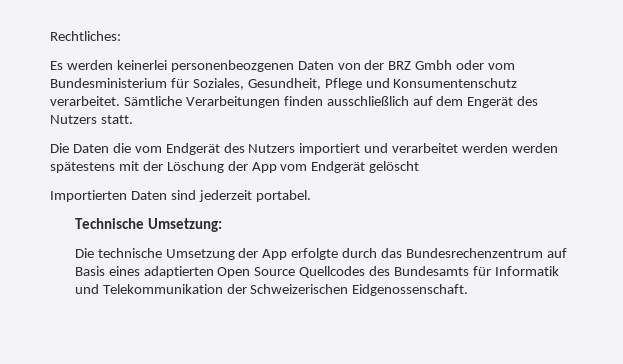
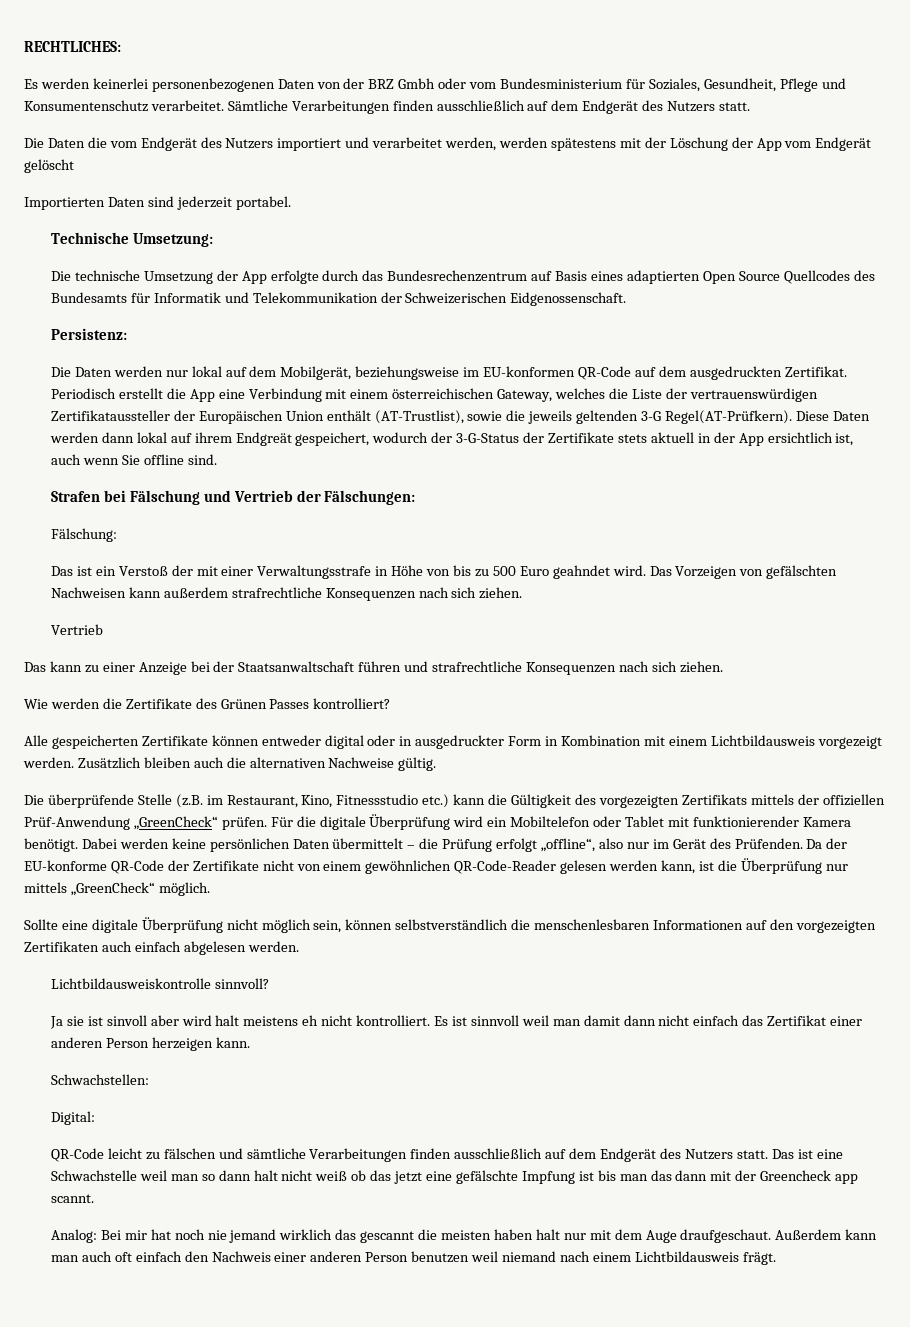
[50,31,121,41] Rechtliches: -> [24,41,121,52] RECHTLICHES:
[170,60,294,72] personenbeozgenen -> [151,78,275,92] personenbezogenen
[467,97,514,108] Engerät -> [582,100,639,114] Endgerät
[462,143,509,153] werden -> [445,137,497,151] werden,
(469, 290) none -> [50,328,127,340] [50,366,847,380] [50,388,818,402] [50,410,870,424] [49,432,854,446] [50,454,217,465] [50,490,416,505] [50,528,117,542] [50,565,838,579] [50,587,523,601] [50,624,103,635] [24,661,723,675] [24,698,391,709] [24,735,882,749] [23,757,437,771] [24,794,885,808] [24,814,851,830] [24,838,848,852] [24,858,848,874] [24,882,210,896] [24,917,876,933] [24,941,299,955] [50,978,269,989] [49,1015,863,1029] [50,1037,250,1051] [50,1074,149,1085] [50,1111,95,1125] [50,1148,843,1162] [50,1170,859,1184] [50,1194,94,1203] [50,1229,878,1243] [50,1251,776,1265] // Persistenz: // Die Daten werden nur lokal auf dem Mobilgerät, beziehungsweise im EU-konformen QR-Code auf dem ausgedruckten Zertifikat. Periodisch erstellt die App eine Verbindung mit einem österreichischen Gateway, welches die Liste der vertrauenswürdigen Zertifikataussteller der Europäischen Union enthält (AT-Trustlist), sowie die jeweils geltenden 3-G Regel(AT-Prüfkern). Diese Daten werden dann lokal auf ihrem Endgreät gespeichert, wodurch der 3-G-Status der Zertifikate stets aktuell in der App ersichtlich ist, auch wenn Sie offline sind. // Strafen bei Fälschung und Vertrieb der Fälschungen: // Fälschung: // Das ist ein Verstoß der mit einer Verwaltungsstrafe in Höhe von bis zu 500 Euro geahndet wird. Das Vorzeigen von gefälschten Nachweisen kann außerdem strafrechtliche Konsequenzen nach sich ziehen. // Vertrieb // Das kann zu einer Anzeige bei der Staatsanwaltschaft führen und strafrechtliche Konsequenzen nach sich ziehen. // Wie werden die Zertifikate des Grünen Passes kontrolliert? // Alle gespeicherten Zertifikate können entweder digital oder in ausgedruckter Form in Kombination mit einem Lichtbildausweis vorgezeigt werden. Zusätzlich bleiben auch die alternativen Nachweise gültig. // Die überprüfende Stelle (z.B. im Restaurant, Kino, Fitnessstudio etc.) kann die Gültigkeit des vorgezeigten Zertifikats mittels der offiziellen Prüf-Anwendung „GreenCheck“ prüfen. Für die digitale Überprüfung wird ein Mobiltelefon oder Tablet mit funktionierender Kamera benötigt. Dabei werden keine persönlichen Daten übermittelt – die Prüfung erfolgt „offline“, also nur im Gerät des Prüfenden. Da der EU-konforme QR-Code der Zertifikate nicht von einem gewöhnlichen QR-Code-Reader gelesen werden kann, ist die Überprüfung nur mittels „GreenCheck“ möglich. // Sollte eine digitale Überprüfung nicht möglich sein, können selbstverständlich die menschenlesbaren Informationen auf den vorgezeigten Zertifikaten auch einfach abgelesen werden. // Lichtbildausweiskontrolle sinnvoll? // Ja sie ist sinvoll aber wird halt meistens eh nicht kontrolliert. Es ist sinnvoll weil man damit dann nicht einfach das Zertifikat einer anderen Person herzeigen kann. // Schwachstellen: // Digital: // QR-Code leicht zu fälschen und sämtliche Verarbeitungen finden ausschließlich auf dem Endgerät des Nutzers statt. Das ist eine Schwachstelle weil man so dann halt nicht weiß ob das jetzt eine gefälschte Impfung ist bis man das dann mit der Greencheck app scannt. // Analog: Bei mir hat noch nie jemand wirklich das gescannt die meisten haben halt nur mit dem Auge draufgeschaut. Außerdem kann man auch oft einfach den Nachweis einer anderen Person benutzen weil niemand nach einem Lichtbildausweis frägt.

